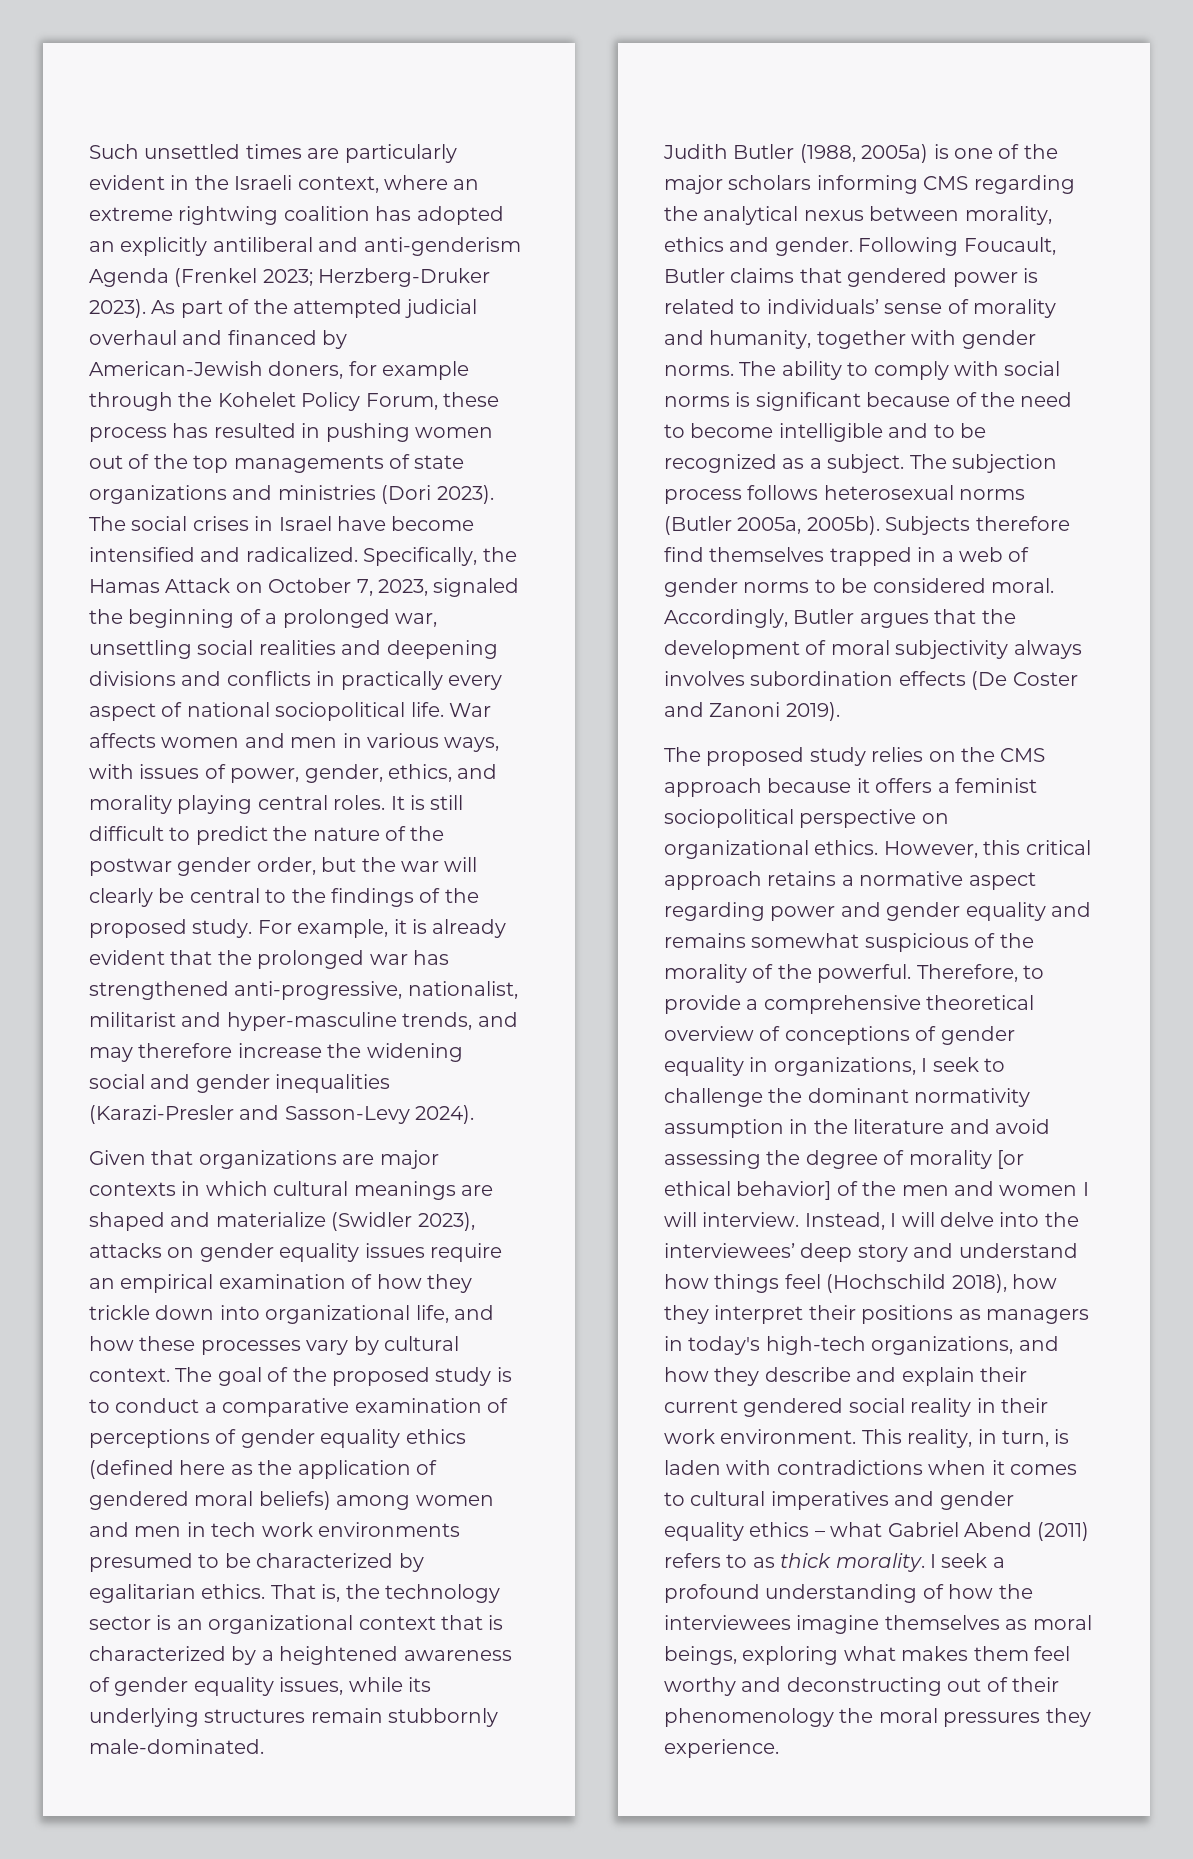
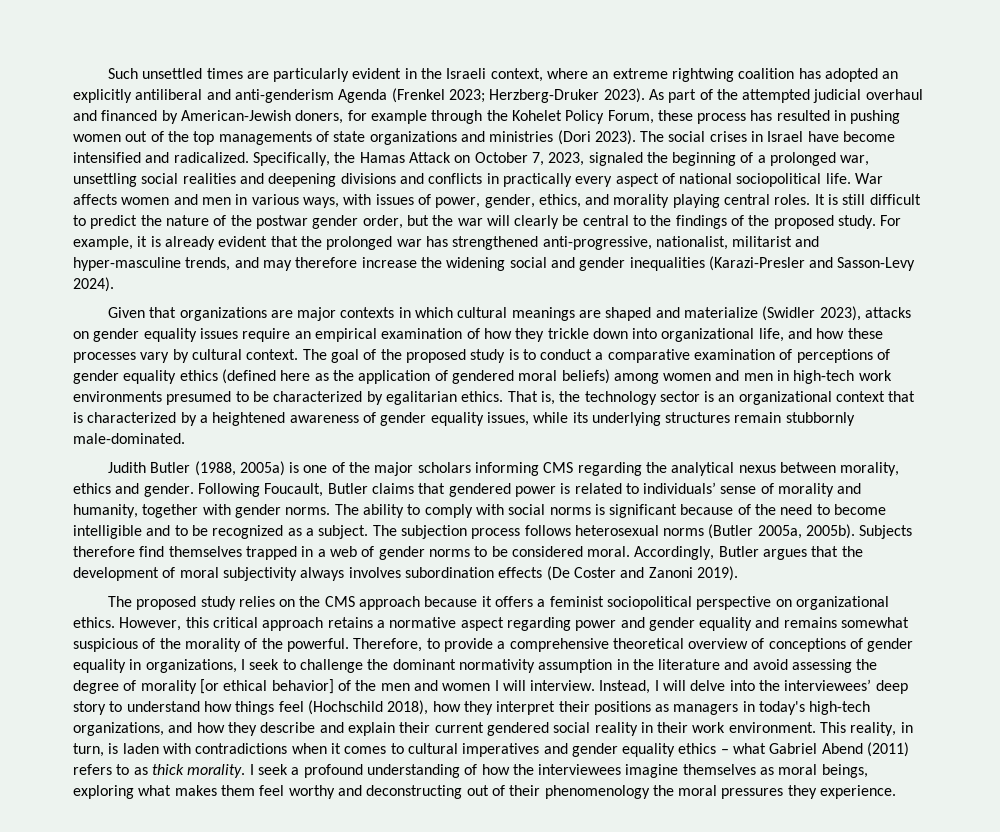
[211,1522,257,1537] tech -> [793,370,855,384] high-tech
[913,1243,954,1258] and -> [109,701,123,712] to

